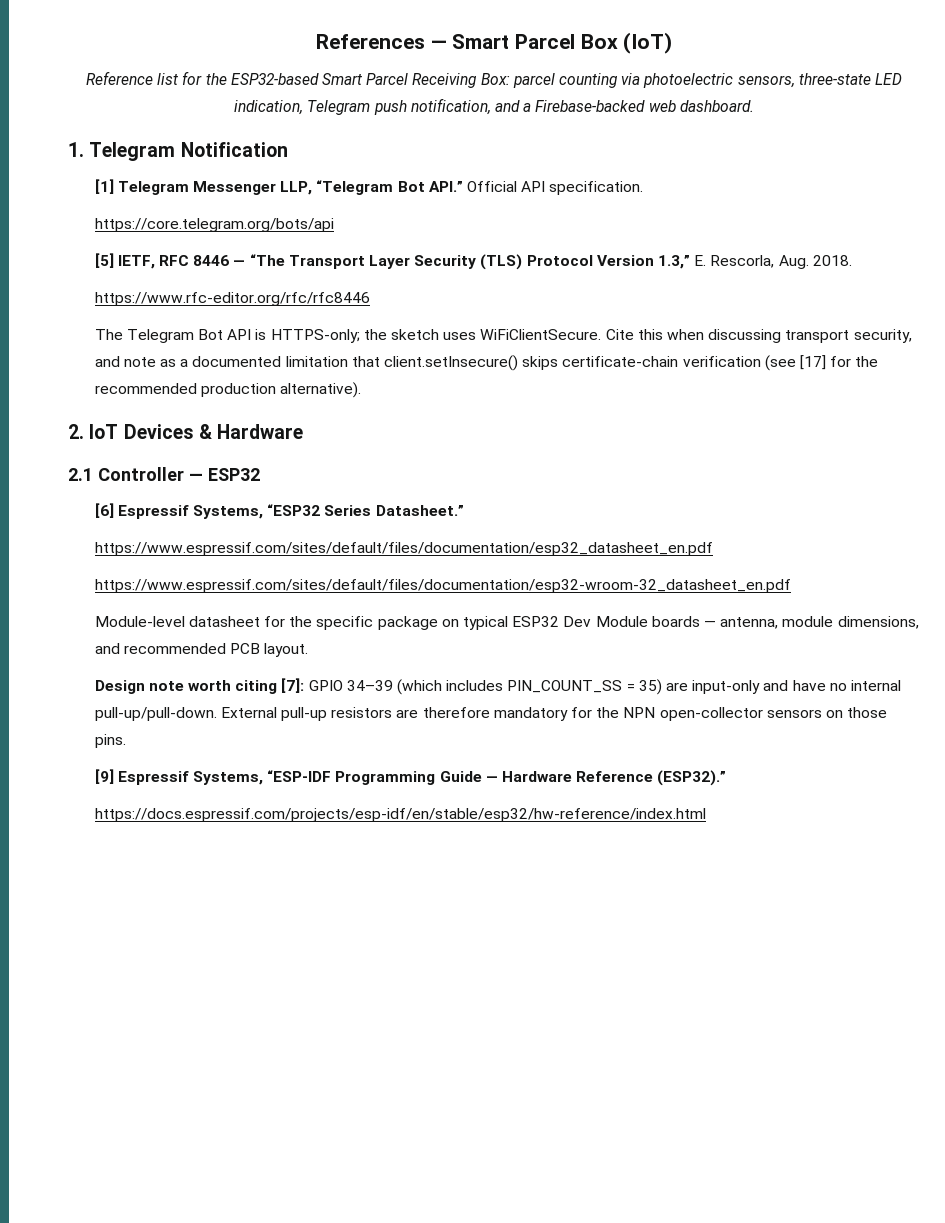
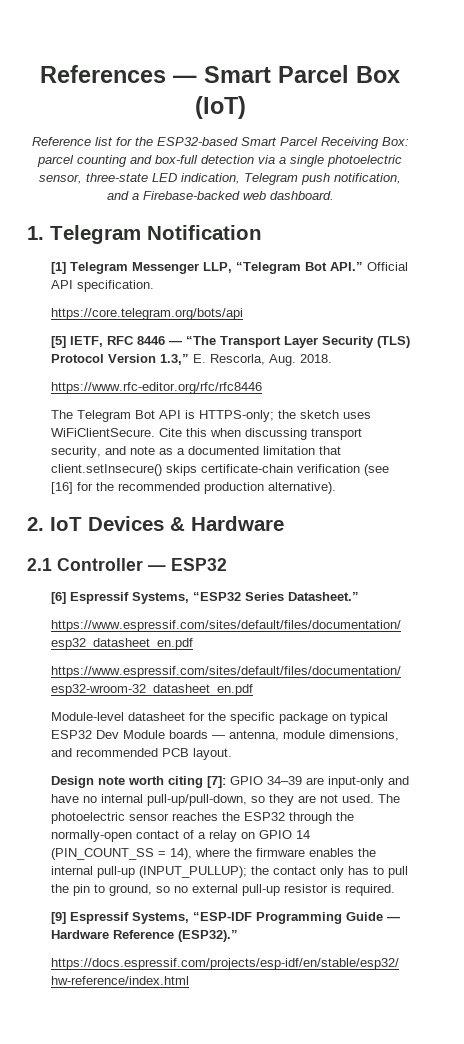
[621,73,795,88] via photoelectric sensors, -> [130,155,402,167] [39,174,82,184] and box-full detection via a single photoelectric sensor,
[799,355,826,370] [17] -> [50,482,73,494] [16]
[397,679,662,695] (which includes PIN_COUNT_SS = 35) -> (302, 780) none
[94,707,888,721] [94,734,126,748] pull-up/pull-down. External pull-up resistors are therefore mandatory for the NPN open-collector sensors on those pins. -> [146,794,400,806] [50,812,354,824] [50,830,310,842] [50,848,376,860] [50,866,408,878] [50,884,395,896] pull-up/pull-down, so they are not used. The photoelectric sensor reaches the ESP32 through the normally-open contact of a relay on GPIO 14 (PIN_COUNT_SS = 14), where the firmware enables the internal pull-up (INPUT_PULLUP); the contact only has to pull the pin to ground, so no external pull-up resistor is required.

